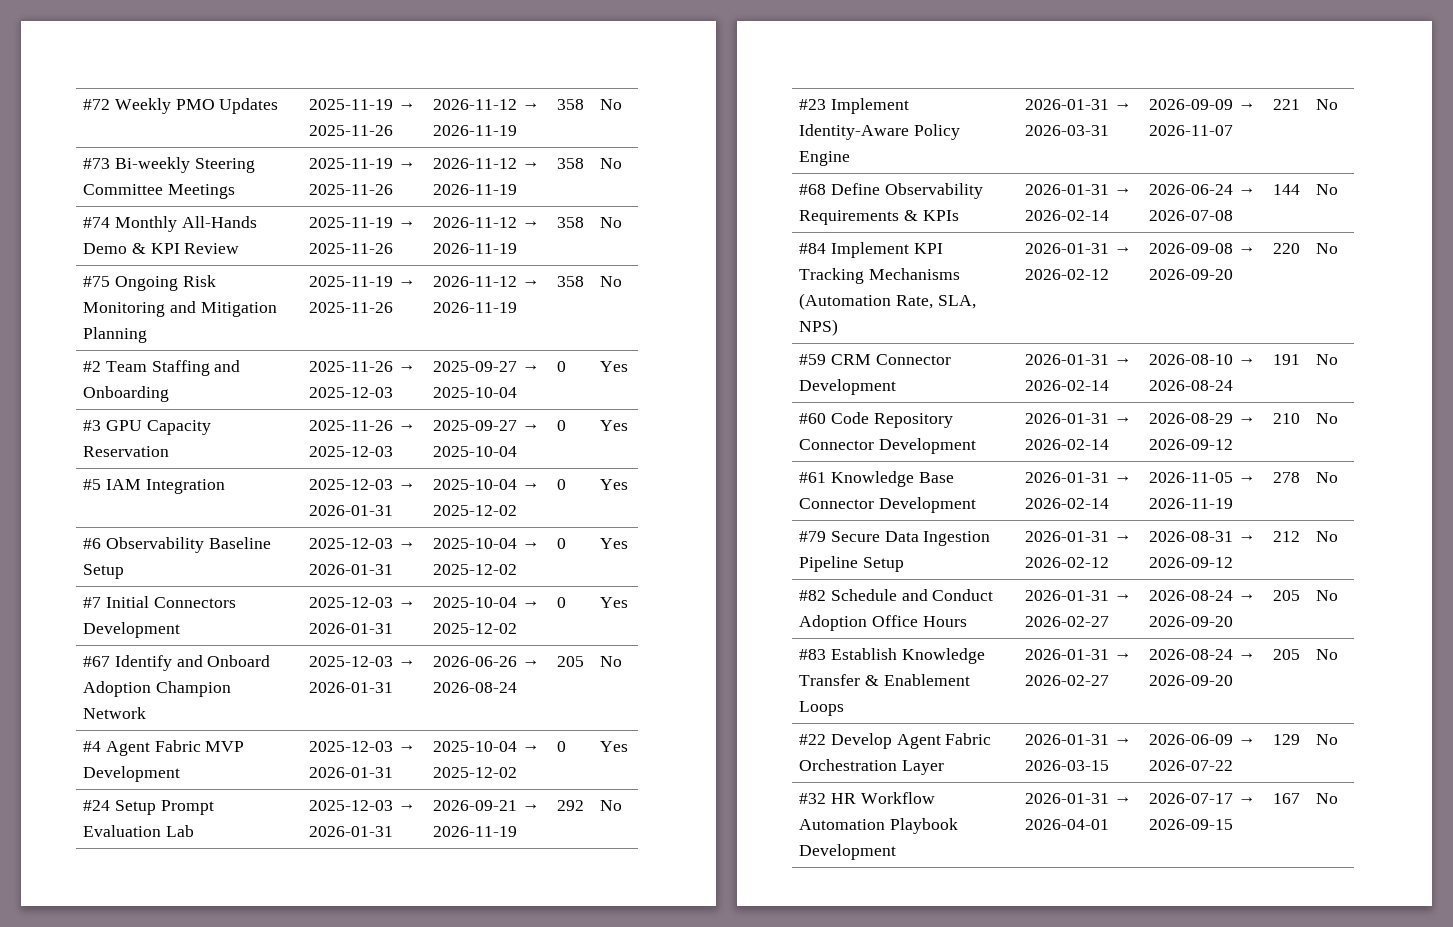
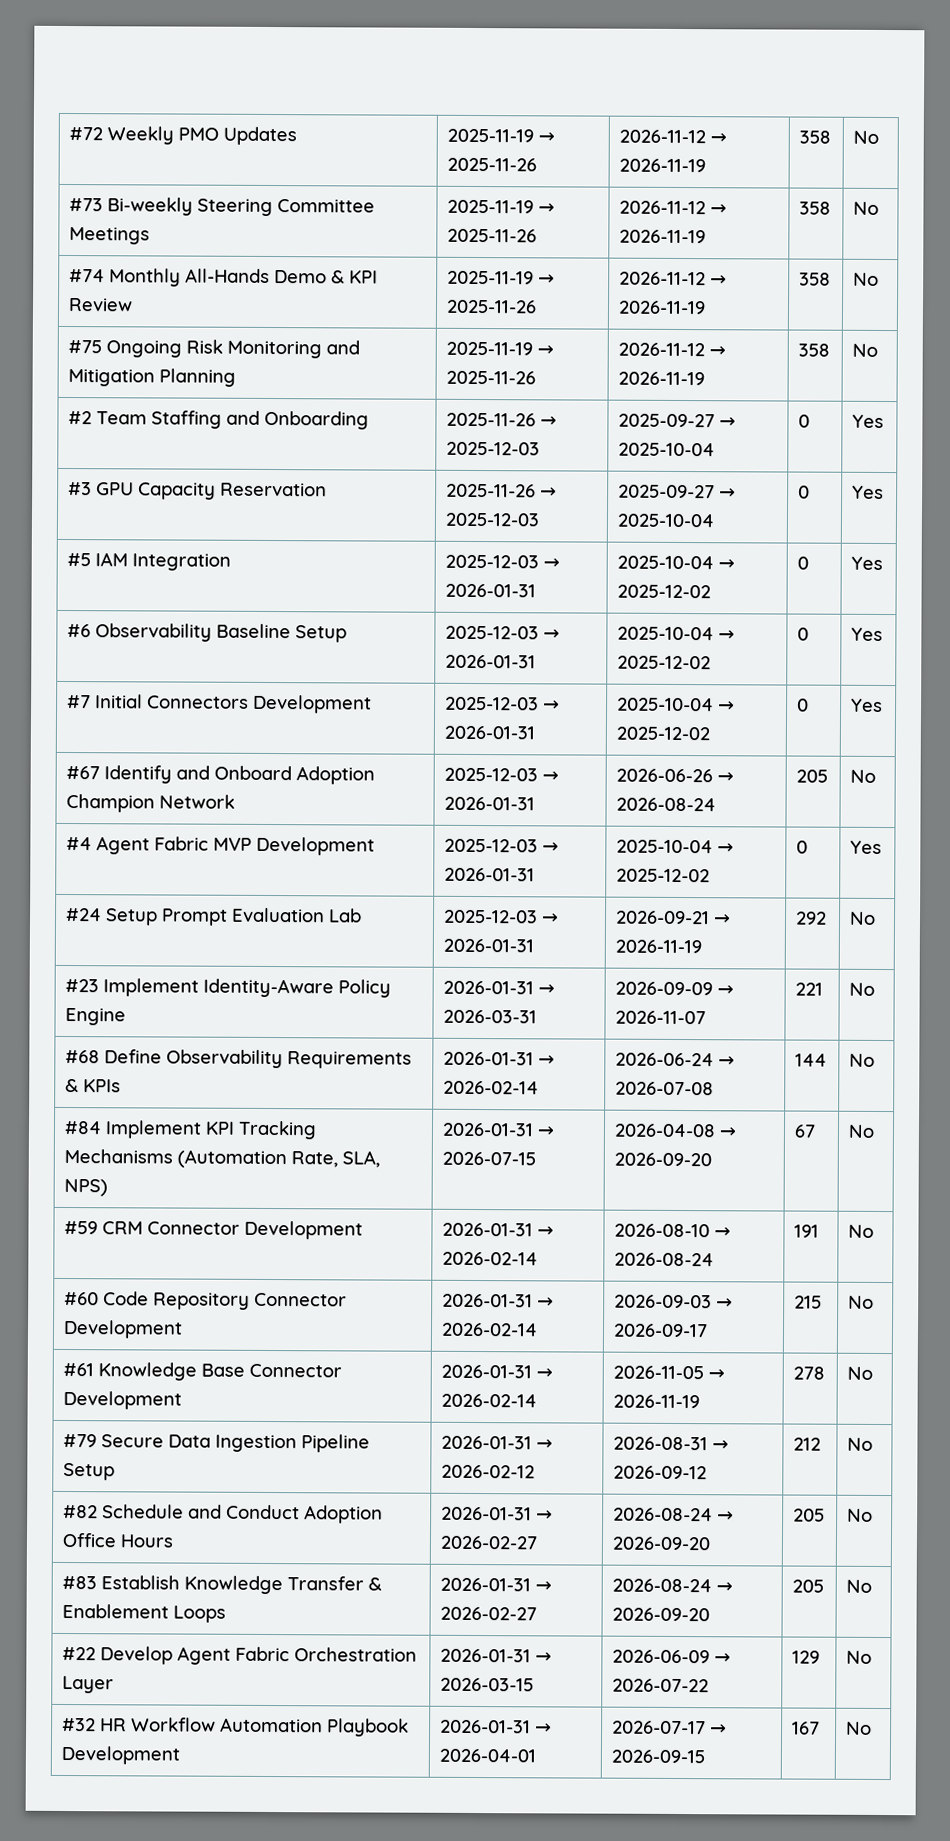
[1025,269,1110,280] [1149,243,1257,254] [1149,269,1234,280] [1273,243,1301,254] 2026-02-12 | 2026-09-08 → 2026-09-20 | 220 -> [442,1151,537,1166] [614,1123,737,1138] [614,1152,713,1167] [794,1124,817,1138] 2026-07-15 | 2026-04-08 → 2026-09-20 | 67
[1149,413,1257,424] [1149,439,1234,450] [1273,413,1301,424] 2026-08-29 → 2026-09-12 | 210 -> [614,1294,734,1309] [613,1323,709,1338] [794,1295,823,1309] 2026-09-03 → 2026-09-17 | 215

